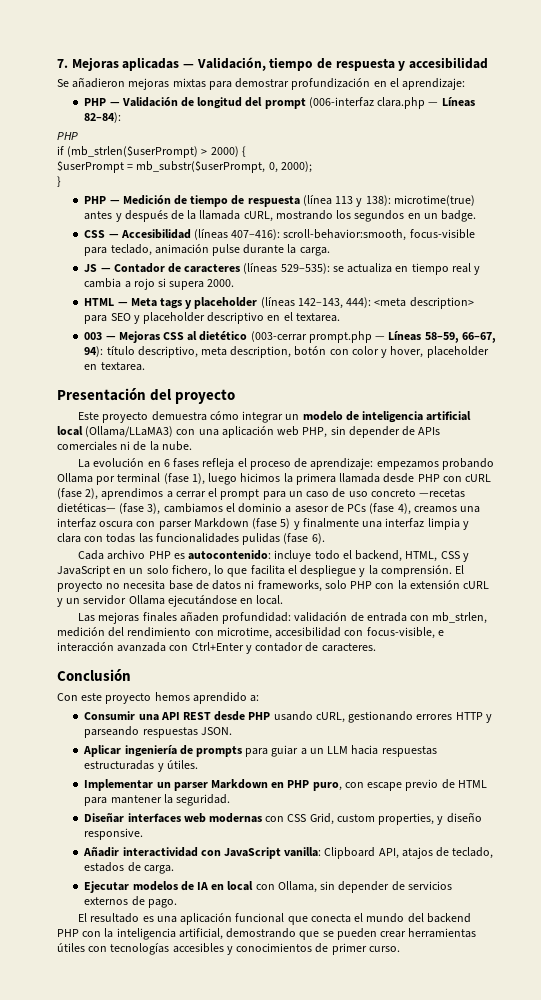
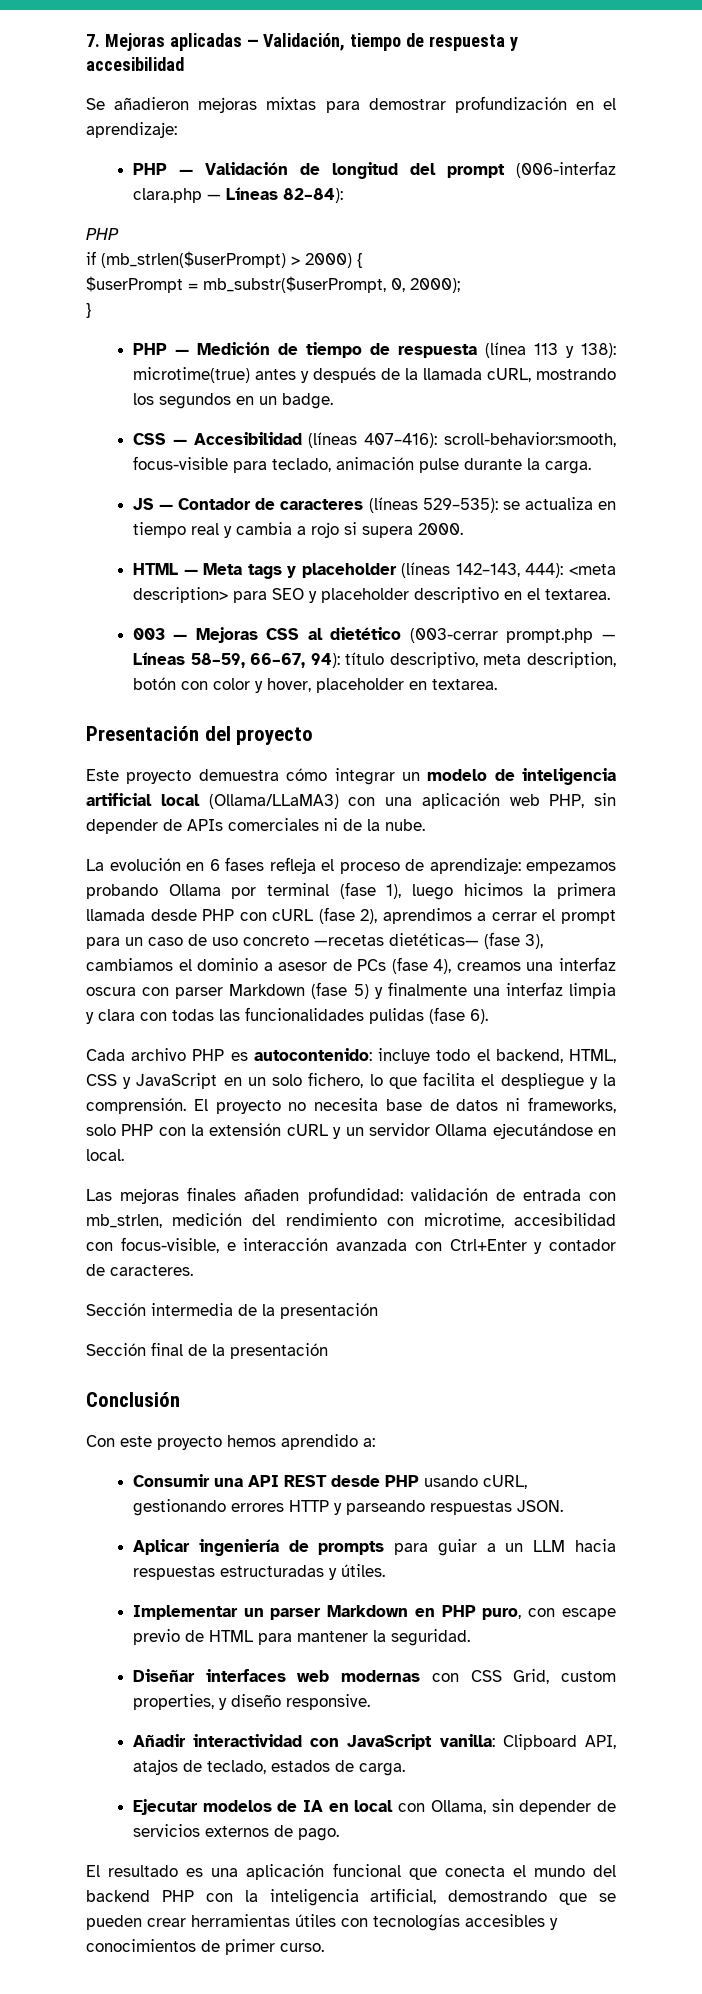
(376, 647) none -> [86,1303,378,1319] [86,1342,328,1359] // Sección intermedia de la presentación // Sección final de la presentación

